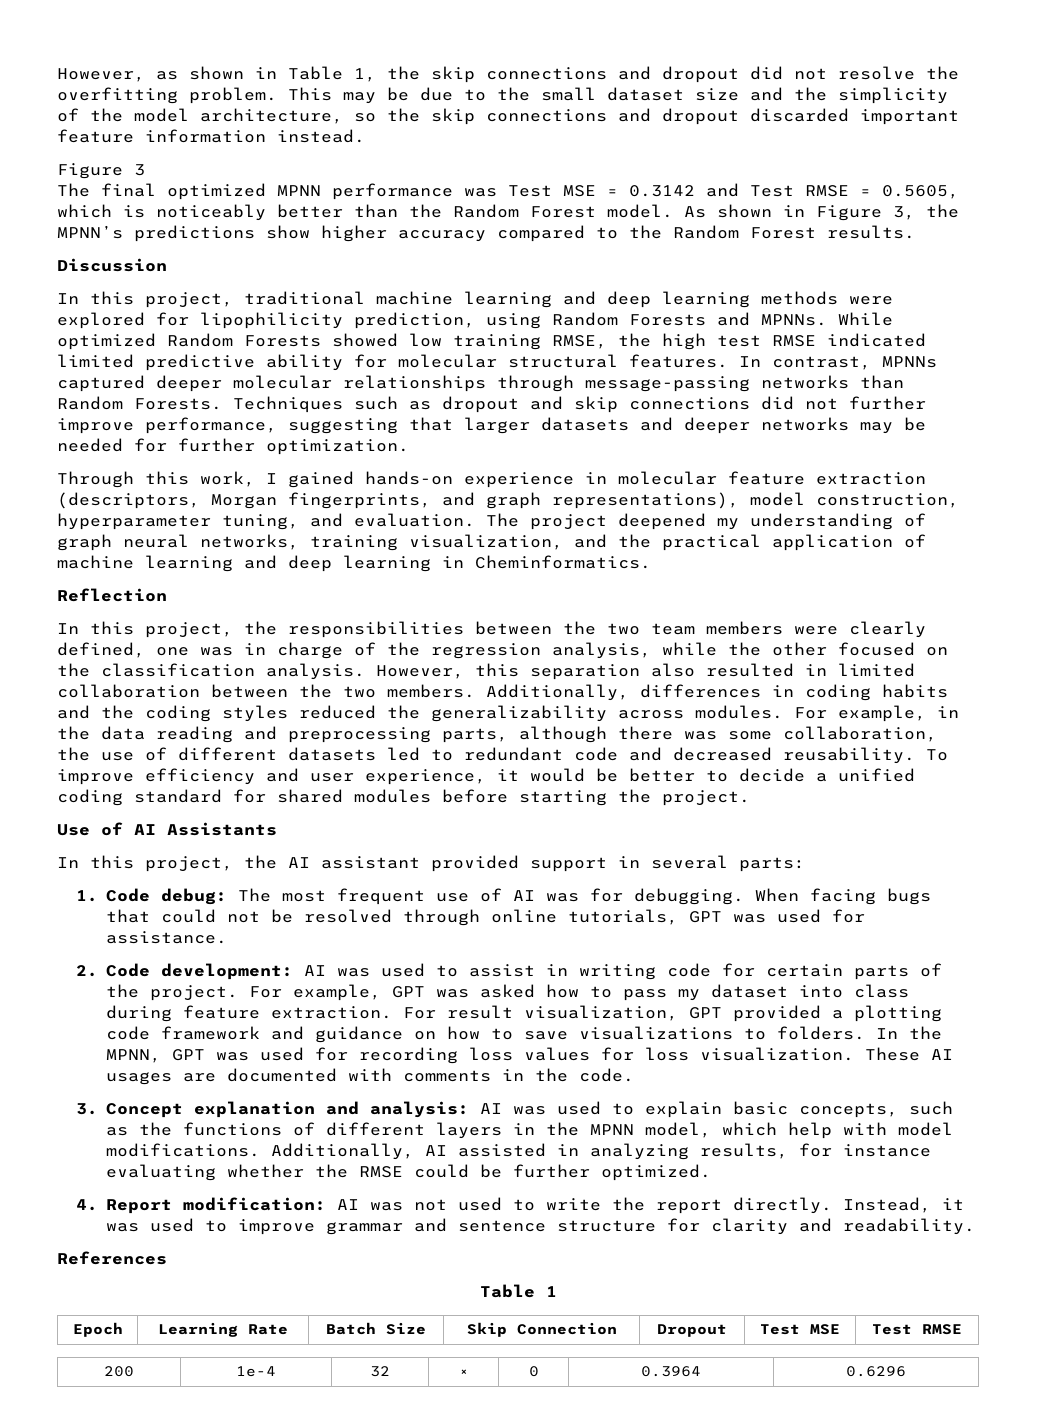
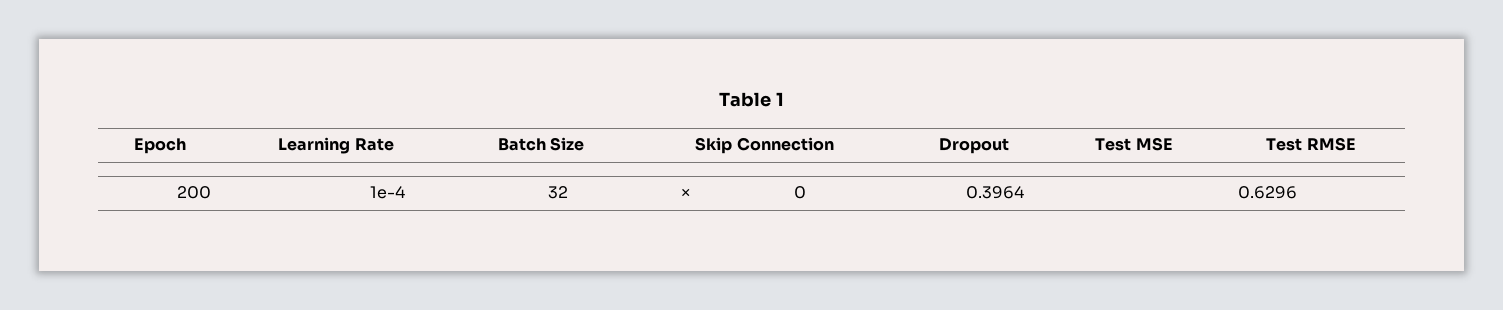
[57,66,959,83] [57,87,948,104] [57,108,959,125] [57,129,365,143] [57,163,145,179] [57,183,959,200] [57,204,959,221] [57,225,915,242] [57,258,167,272] [57,291,893,308] [57,312,893,329] [57,333,926,350] [57,354,937,371] [57,375,904,392] [57,396,926,413] [57,417,926,434] [57,438,409,455] [57,471,926,488] [57,492,959,509] [57,513,926,530] [57,534,926,551] [57,555,651,572] [57,588,167,602] [57,621,926,638] [57,642,948,659] [57,663,915,680] [57,684,948,701] [57,705,959,722] [57,726,937,743] [57,747,948,764] [57,768,915,785] [57,789,750,806] [57,822,277,836] [57,855,805,872] [75,888,931,905] [105,909,865,926] [105,931,227,944] [75,963,942,980] [105,984,909,1001] [105,1005,942,1022] [105,1026,942,1043] [105,1047,953,1064] [105,1068,634,1085] [75,1101,953,1118] [105,1122,953,1139] [105,1143,931,1160] [105,1164,711,1181] [75,1197,964,1214] [105,1218,975,1235] [57,1251,167,1265] However, as shown in Table 1, the skip connections and dropout did not resolve the overfitting problem. This may be due to the small dataset size and the simplicity of the model architecture, so the skip connections and dropout discarded important feature information instead. // Figure 3 // The final optimized MPNN performance was Test MSE = 0.3142 and Test RMSE = 0.5605, which is noticeably better than the Random Forest model. As shown in Figure 3, the MPNN’s predictions show higher accuracy compared to the Random Forest results. // Discussion // In this project, traditional machine learning and deep learning methods were explored for lipophilicity prediction, using Random Forests and MPNNs. While optimized Random Forests showed low training RMSE, the high test RMSE indicated limited predictive ability for molecular structural features. In contrast, MPNNs captured deeper molecular relationships through message-passing networks than Random Forests. Techniques such as dropout and skip connections did not further improve performance, suggesting that larger datasets and deeper networks may be needed for further optimization. // Through this work, I gained hands-on experience in molecular feature extraction (descriptors, Morgan fingerprints, and graph representations), model construction, hyperparameter tuning, and evaluation. The project deepened my understanding of graph neural networks, training visualization, and the practical application of machine learning and deep learning in Cheminformatics. // Reflection // In this project, the responsibilities between the two team members were clearly defined, one was in charge of the regression analysis, while the other focused on the classification analysis. However, this separation also resulted in limited collaboration between the two members. Additionally, differences in coding habits and the coding styles reduced the generalizability across modules. For example, in the data reading and preprocessing parts, although there was some collaboration, the use of different datasets led to redundant code and decreased reusability. To improve efficiency and user experience, it would be better to decide a unified coding standard for shared modules before starting the project. // Use of AI Assistants // In this project, the AI assistant provided support in several parts: // 1. Code debug: The most frequent use of AI was for debugging. When facing bugs that could not be resolved through online tutorials, GPT was used for assistance. // 2. Code development: AI was used to assist in writing code for certain parts of the project. For example, GPT was asked how to pass my dataset into class during feature extraction. For result visualization, GPT provided a plotting code framework and guidance on how to save visualizations to folders. In the MPNN, GPT was used for recording loss values for loss visualization. These AI usages are documented with comments in the code. // 3. Concept explanation and analysis: AI was used to explain basic concepts, such as the functions of different layers in the MPNN model, which help with model modifications. Additionally, AI assisted in analyzing results, for instance evaluating whether the RMSE could be further optimized. // 4. Report modification: AI was not used to write the report directly. Instead, it was used to improve grammar and sentence structure for clarity and readability. // References // -> (719, 99) none

